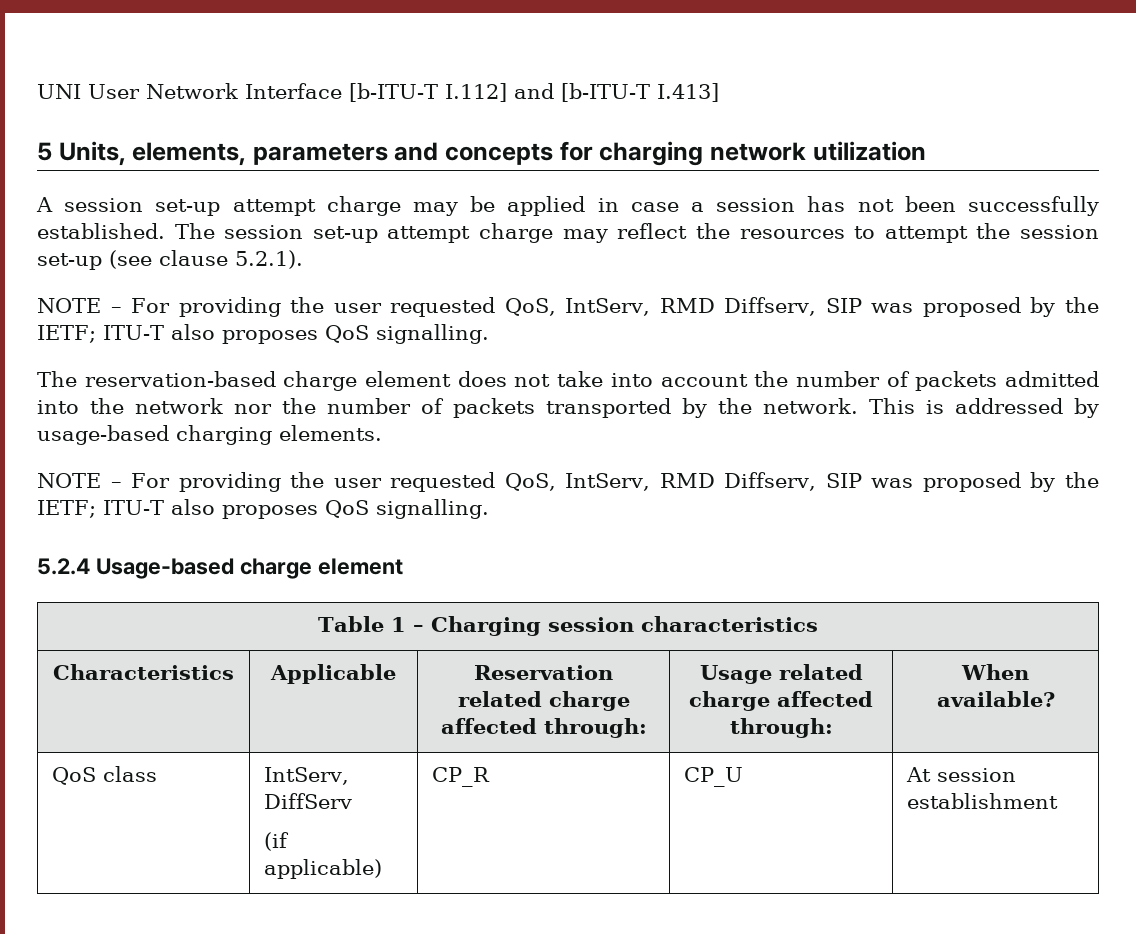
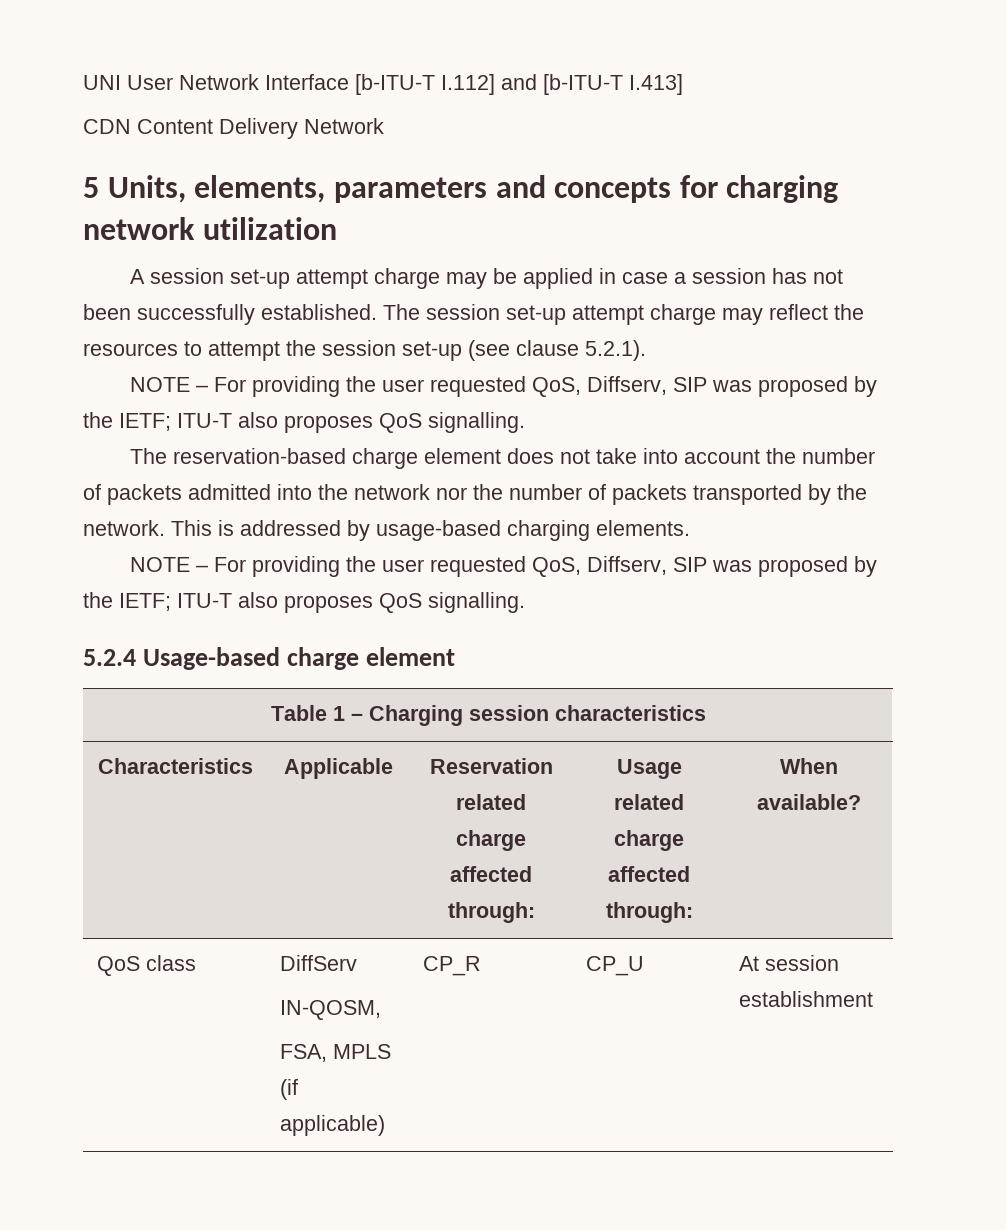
(719, 92) none -> [83,118,384,139] // CDN Content Delivery Network
[565,298,715,316] IntServ, RMD -> (581, 387) none
[565,473,715,491] IntServ, RMD -> (581, 567) none
[264,767,350,785] IntServ, -> (196, 963) none
(353, 801) none -> [279,1000,381,1020] [279,1044,391,1062] IN-QOSM, // FSA, MPLS

